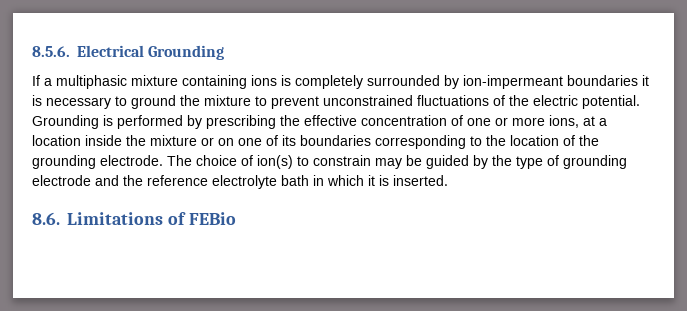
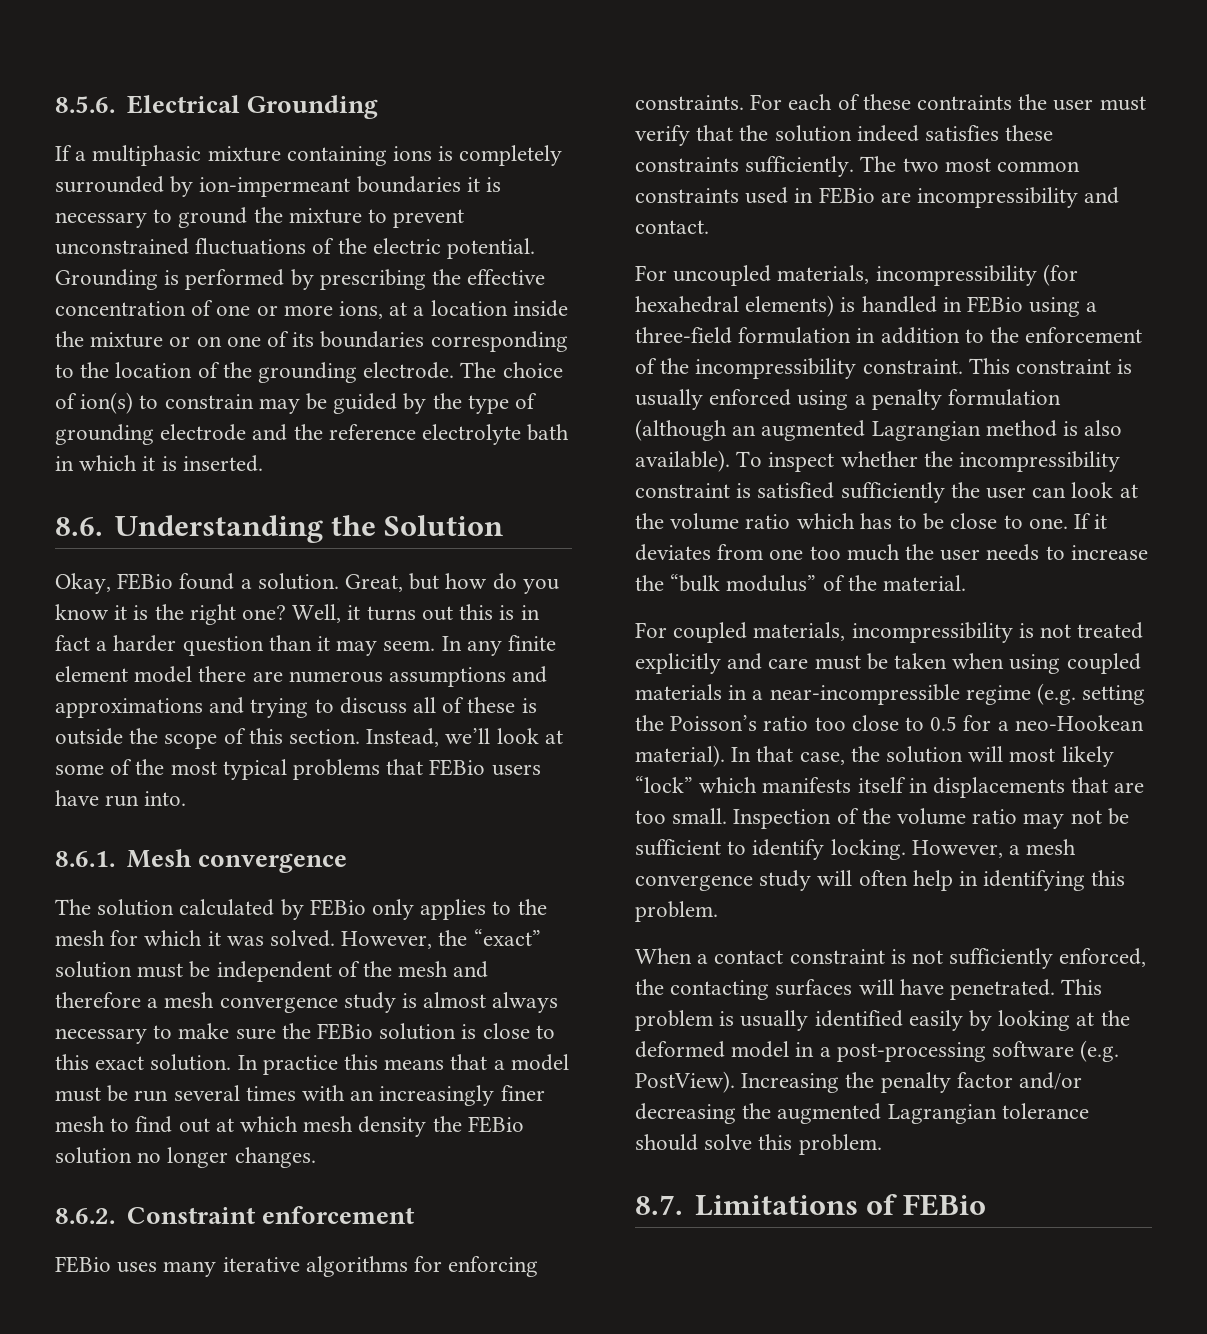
(60, 218) none -> [114,515,504,543] [55,573,559,594] [55,604,540,625] [55,635,557,656] [55,666,548,687] [55,697,537,718] [55,728,563,749] [55,759,541,780] [55,790,187,807] [55,849,347,873] [55,899,547,920] [55,929,541,949] [55,961,489,982] [55,992,559,1013] [55,1023,555,1044] [55,1054,569,1075] [55,1085,545,1106] [55,1116,524,1137] [55,1147,316,1168] [55,1206,415,1224] [55,1256,539,1277] [635,94,1146,111] [635,125,1054,146] [635,156,1081,177] [635,187,1120,208] [635,220,709,234] [635,264,1078,286] [635,295,1098,317] [635,327,1143,344] [635,358,1133,379] [635,389,1062,410] [635,419,1123,441] [635,450,1121,472] [635,482,1138,503] [635,513,1108,530] [635,544,1148,561] [635,574,967,592] [635,622,1144,643] [635,653,1141,674] [635,683,1146,705] [635,715,1144,731] [635,745,1114,767] [635,776,1145,798] [635,808,1129,829] [635,839,1077,860] [635,870,1126,891] [635,901,718,922] [635,948,1147,969] [635,979,1103,1000] [635,1010,1130,1031] [635,1040,1120,1062] [635,1071,1083,1093] [635,1103,1089,1124] [635,1134,882,1155] [635,1195,683,1215] Understanding the Solution // Okay, FEBio found a solution. Great, but how do you know it is the right one? Well, it turns out this is in fact a harder question than it may seem. In any finite element model there are numerous assumptions and approximations and trying to discuss all of these is outside the scope of this section. Instead, we’ll look at some of the most typical problems that FEBio users have run into. // 8.6.1. Mesh convergence // The solution calculated by FEBio only applies to the mesh for which it was solved. However, the “exact” solution must be independent of the mesh and therefore a mesh convergence study is almost always necessary to make sure the FEBio solution is close to this exact solution. In practice this means that a model must be run several times with an increasingly finer mesh to find out at which mesh density the FEBio solution no longer changes. // 8.6.2. Constraint enforcement // FEBio uses many iterative algorithms for enforcing constraints. For each of these contraints the user must verify that the solution indeed satisfies these constraints sufficiently. The two most common constraints used in FEBio are incompressibility and contact. // For uncoupled materials, incompressibility (for hexahedral elements) is handled in FEBio using a three-field formulation in addition to the enforcement of the incompressibility constraint. This constraint is usually enforced using a penalty formulation (although an augmented Lagrangian method is also available). To inspect whether the incompressibility constraint is satisfied sufficiently the user can look at the volume ratio which has to be close to one. If it deviates from one too much the user needs to increase the “bulk modulus” of the material. // For coupled materials, incompressibility is not treated explicitly and care must be taken when using coupled materials in a near-incompressible regime (e.g. setting the Poisson’s ratio too close to 0.5 for a neo-Hookean material). In that case, the solution will most likely “lock” which manifests itself in displacements that are too small. Inspection of the volume ratio may not be sufficient to identify locking. However, a mesh convergence study will often help in identifying this problem. // When a contact constraint is not sufficiently enforced, the contacting surfaces will have penetrated. This problem is usually identified easily by looking at the deformed model in a post-processing software (e.g. PostView). Increasing the penalty factor and/or decreasing the augmented Lagrangian tolerance should solve this problem. // 8.7.

